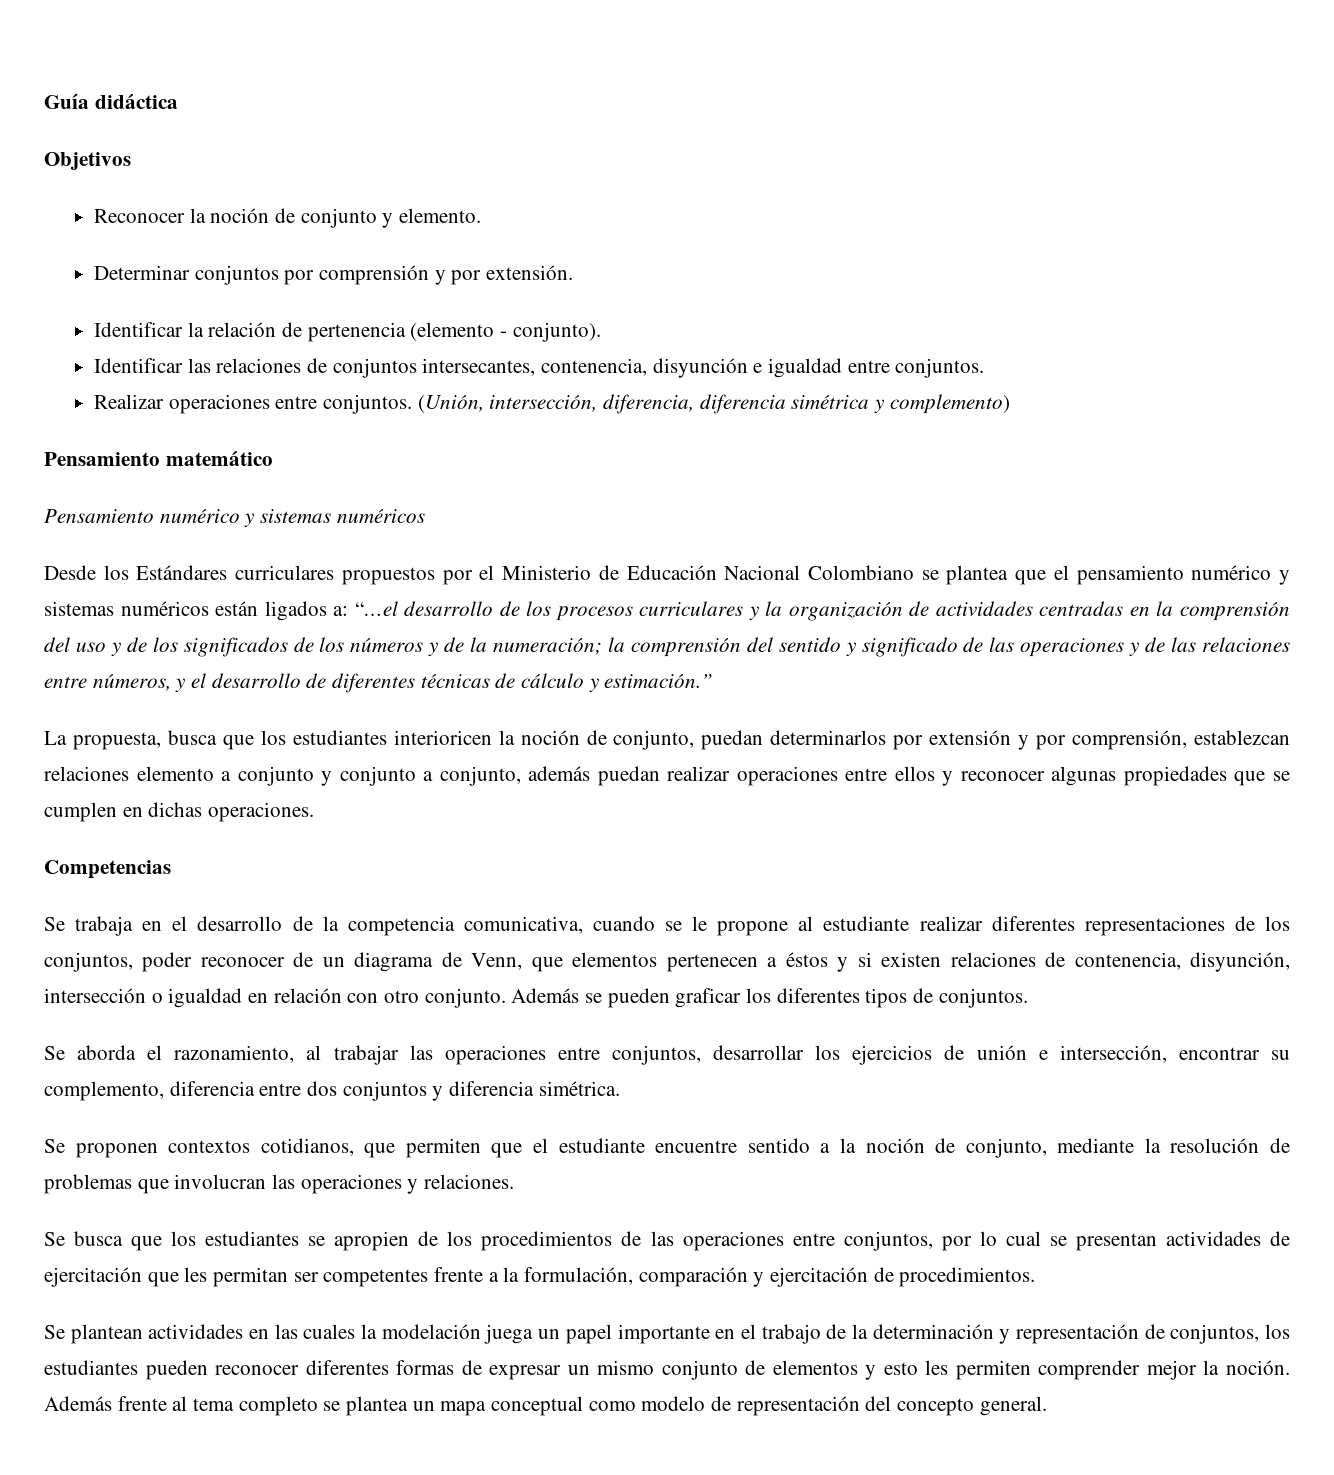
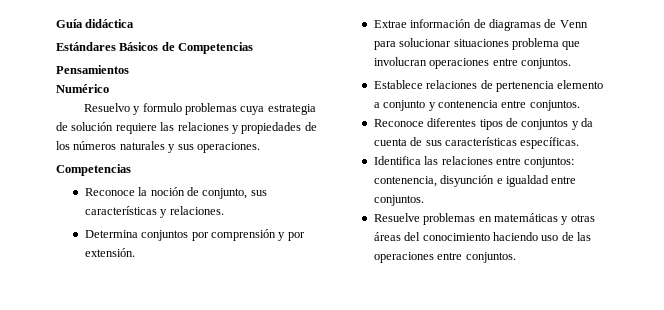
[44,152,131,170] [93,208,481,228] [93,265,190,280] Objetivos // Reconocer la noción de conjunto y elemento. // Determinar -> [56,42,254,54] [56,65,129,74] [56,84,109,93] [83,103,316,115] [56,122,317,134] [56,141,260,153] [56,164,131,176] [84,187,267,199] [84,206,224,218] [84,230,138,238] Estándares Básicos de Competencias // Pensamientos // Numérico // Resuelvo y formulo problemas cuya estrategia de solución requiere las relaciones y propiedades de los números naturales y sus operaciones. // Competencias // Reconoce la noción de conjunto, sus características y relaciones. // Determina
[93,322,601,342] [93,358,536,378] Identificar la relación de pertenencia (elemento - conjunto). // Identificar las relaciones de conjuntos intersecantes, -> [373,19,588,31] [373,38,581,50] [373,57,571,69] [373,80,604,92] [373,100,580,111] [373,118,593,130] [373,137,580,149] [373,156,575,168] Extrae información de diagramas de Venn para solucionar situaciones problema que involucran operaciones entre conjuntos. // Establece relaciones de pertenencia elemento a conjunto y contenencia entre conjuntos. // Reconoce diferentes tipos de conjuntos y da cuenta de sus características específicas. // Identifica las relaciones entre conjuntos:
[93,394,1010,414] [44,450,273,466] [44,509,425,528] [44,565,1290,585] [44,601,1290,621] [44,637,1290,657] [44,673,714,693] [44,730,1290,750] [44,766,1290,786] [44,802,315,822] [44,860,171,879] [44,916,1290,936] [44,952,1291,972] [44,988,1028,1008] [44,1045,1290,1065] [44,1081,620,1101] [44,1138,1290,1158] [44,1174,515,1194] [44,1231,1290,1251] [44,1267,1036,1287] [44,1324,1290,1344] [44,1360,1290,1380] [44,1396,1047,1416] Realizar operaciones entre conjuntos. (Unión, intersección, diferencia, diferencia simétrica y complemento) // Pensamiento matemático // Pensamiento numérico y sistemas numéricos // Desde los Estándares curriculares propuestos por el Ministerio de Educación Nacional Colombiano se plantea que el pensamiento numérico y sistemas numéricos están ligados a: “…el desarrollo de los procesos curriculares y la organización de actividades centradas en la comprensión del uso y de los significados de los números y de la numeración; la comprensión del sentido y significado de las operaciones y de las relaciones entre números, y el desarrollo de diferentes técnicas de cálculo y estimación.” // La propuesta, busca que los estudiantes interioricen la noción de conjunto, puedan determinarlos por extensión y por comprensión, establezcan relaciones elemento a conjunto y conjunto a conjunto, además puedan realizar operaciones entre ellos y reconocer algunas propiedades que se cumplen en dichas operaciones. // Competencias // Se trabaja en el desarrollo de la competencia comunicativa, cuando se le propone al estudiante realizar diferentes representaciones de los conjuntos, poder reconocer de un diagrama de Venn, que elementos pertenecen a éstos y si existen relaciones de contenencia, disyunción, intersección o igualdad en relación con otro conjunto. Además se pueden graficar los diferentes tipos de conjuntos. // Se aborda el razonamiento, al trabajar las operaciones entre conjuntos, desarrollar los ejercicios de unión e intersección, encontrar su complemento, diferencia entre dos conjuntos y diferencia simétrica. // Se proponen contextos cotidianos, que permiten que el estudiante encuentre sentido a la noción de conjunto, mediante la resolución de problemas que involucran las operaciones y relaciones. // Se busca que los estudiantes se apropien de los procedimientos de las operaciones entre conjuntos, por lo cual se presentan actividades de ejercitación que les permitan ser competentes frente a la formulación, comparación y ejercitación de procedimientos. // Se plantean actividades en las cuales la modelación juega un papel importante en el trabajo de la determinación y representación de conjuntos, los estudiantes pueden reconocer diferentes formas de expresar un mismo conjunto de elementos y esto les permiten comprender mejor la noción. Además frente al tema completo se plantea un mapa conceptual como modelo de representación del concepto general. -> [373,213,595,225] [373,232,591,241] [373,252,516,263] Resuelve problemas en matemáticas y otras áreas del conocimiento haciendo uso de las operaciones entre conjuntos.

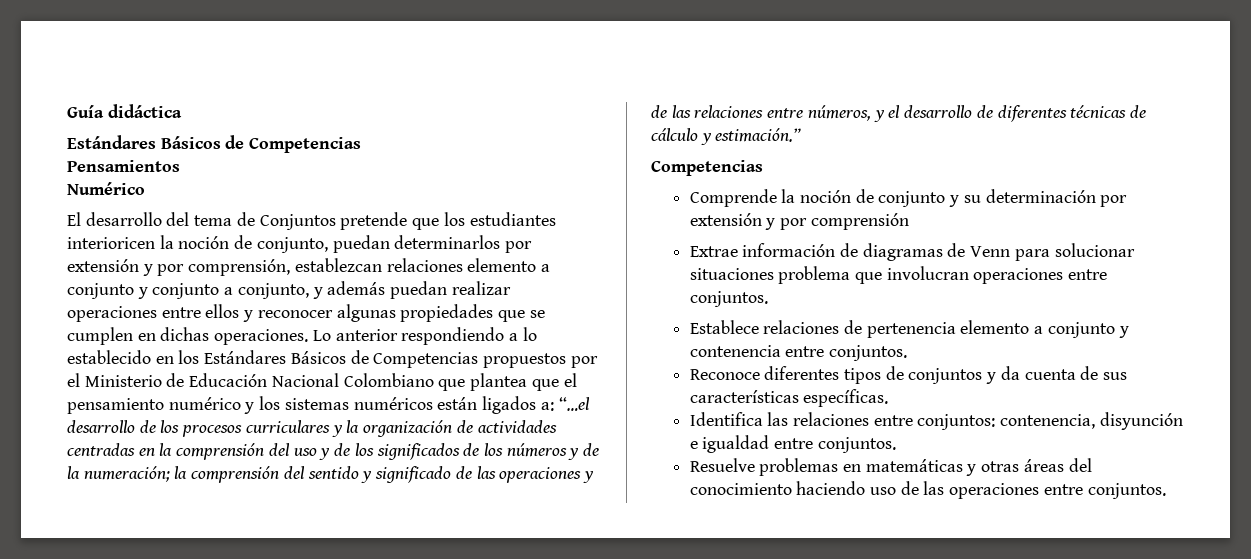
[83,103,316,115] [56,122,317,134] [56,141,260,153] [56,164,131,176] [84,187,267,199] [84,206,224,218] [84,230,189,241] Resuelvo y formulo problemas cuya estrategia de solución requiere las relaciones y propiedades de los números naturales y sus operaciones. // Competencias // Reconoce la noción de conjunto, sus características y relaciones. // Determina conjuntos -> [67,212,556,230] [67,235,533,253] [67,258,551,276] [67,281,511,299] [67,304,545,322] [67,327,537,345] [67,350,598,368] [67,373,577,391] [67,396,590,414] [67,420,557,437] [67,443,600,460] [67,466,594,483] [651,105,1146,122] [651,128,802,145] [651,160,763,176] [689,189,1128,207] [689,213,776,230] El desarrollo del tema de Conjuntos pretende que los estudiantes interioricen la noción de conjunto, puedan determinarlos por extensión y por comprensión, establezcan relaciones elemento a conjunto y conjunto a conjunto, y además puedan realizar operaciones entre ellos y reconocer algunas propiedades que se cumplen en dichas operaciones. Lo anterior respondiendo a lo establecido en los Estándares Básicos de Competencias propuestos por el Ministerio de Educación Nacional Colombiano que plantea que el pensamiento numérico y los sistemas numéricos están ligados a: “…el desarrollo de los procesos curriculares y la organización de actividades centradas en la comprensión del uso y de los significados de los números y de la numeración; la comprensión del sentido y significado de las operaciones y de las relaciones entre números, y el desarrollo de diferentes técnicas de cálculo y estimación.” // Competencias // Comprende la noción de conjunto y su determinación por extensión y
[278,232,305,241] [84,248,135,257] y por extensión. -> (909, 221) none

